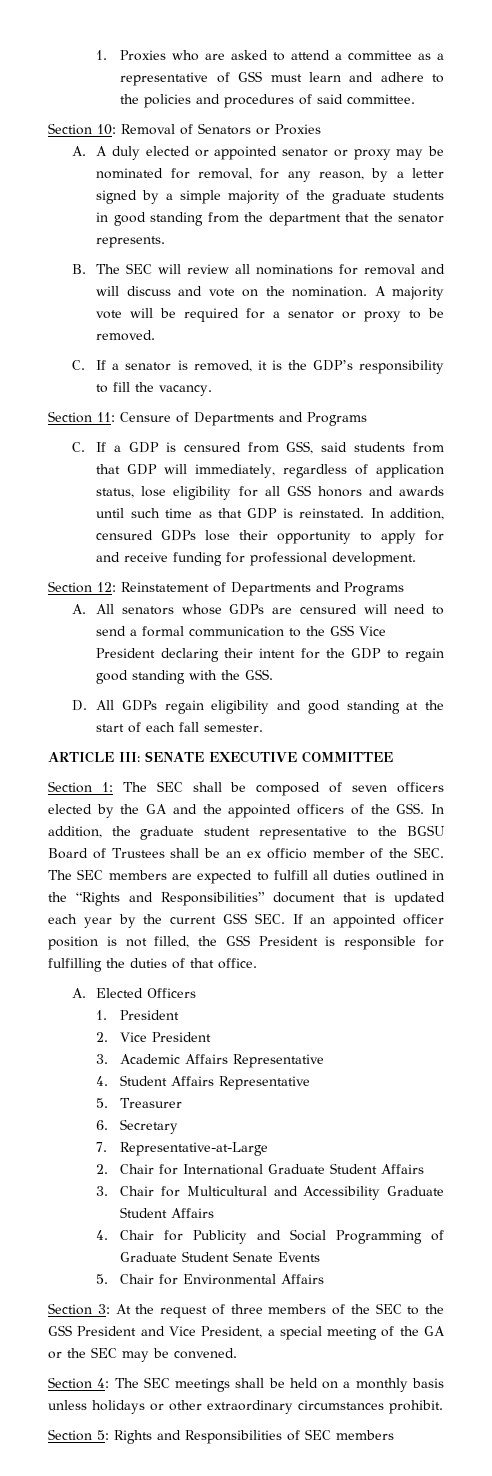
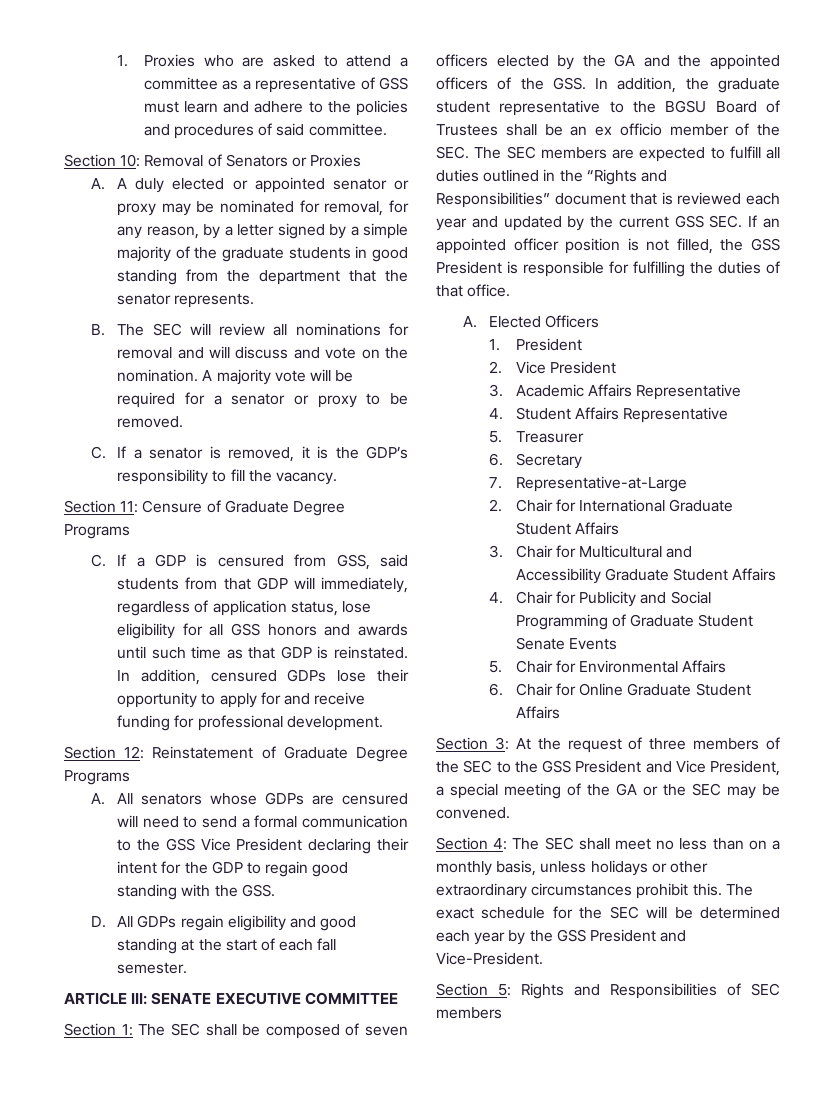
[194,412,303,426] Departments and -> [224,500,345,516] Graduate Degree
[231,582,340,596] Departments and -> [283,746,408,762] Graduate Degree
[394,892,445,906] [48,914,112,928] updated each year -> [677,192,780,205] [436,216,562,231] reviewed each year and updated
(325, 1279) none -> [489,683,751,696] [515,706,560,719] // 6. Chair for Online Graduate Student Affairs
[175,1378,318,1392] meetings shall be held -> [578,838,744,850] shall meet no less than
[411,1378,444,1388] basis -> [496,860,537,876] basis,
[389,1400,443,1414] prohibit. -> [636,883,753,899] [436,906,780,919] [436,929,687,945] [436,952,543,965] prohibit this. The exact schedule for the SEC will be determined each year by the GSS President and Vice-President.

